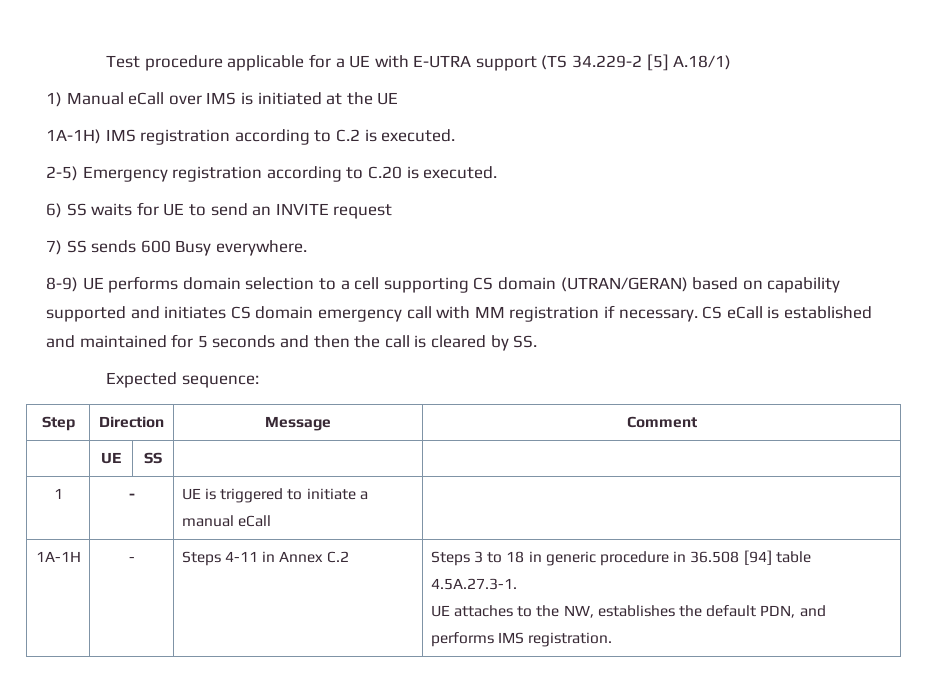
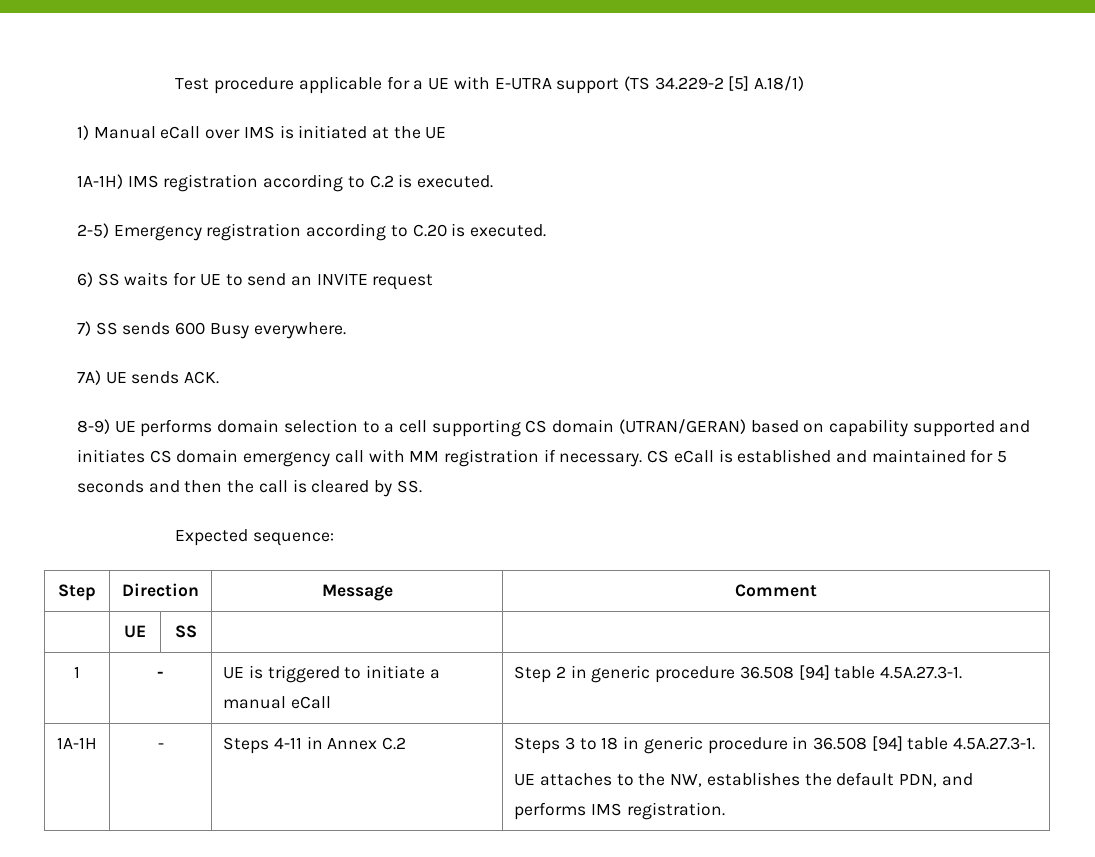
(307, 248) none -> [76,370,220,385] // 7A) UE sends ACK.
(272, 521) none -> [514,665,963,683] Step 2 in generic procedure 36.508 [94] table 4.5A.27.3-1.

